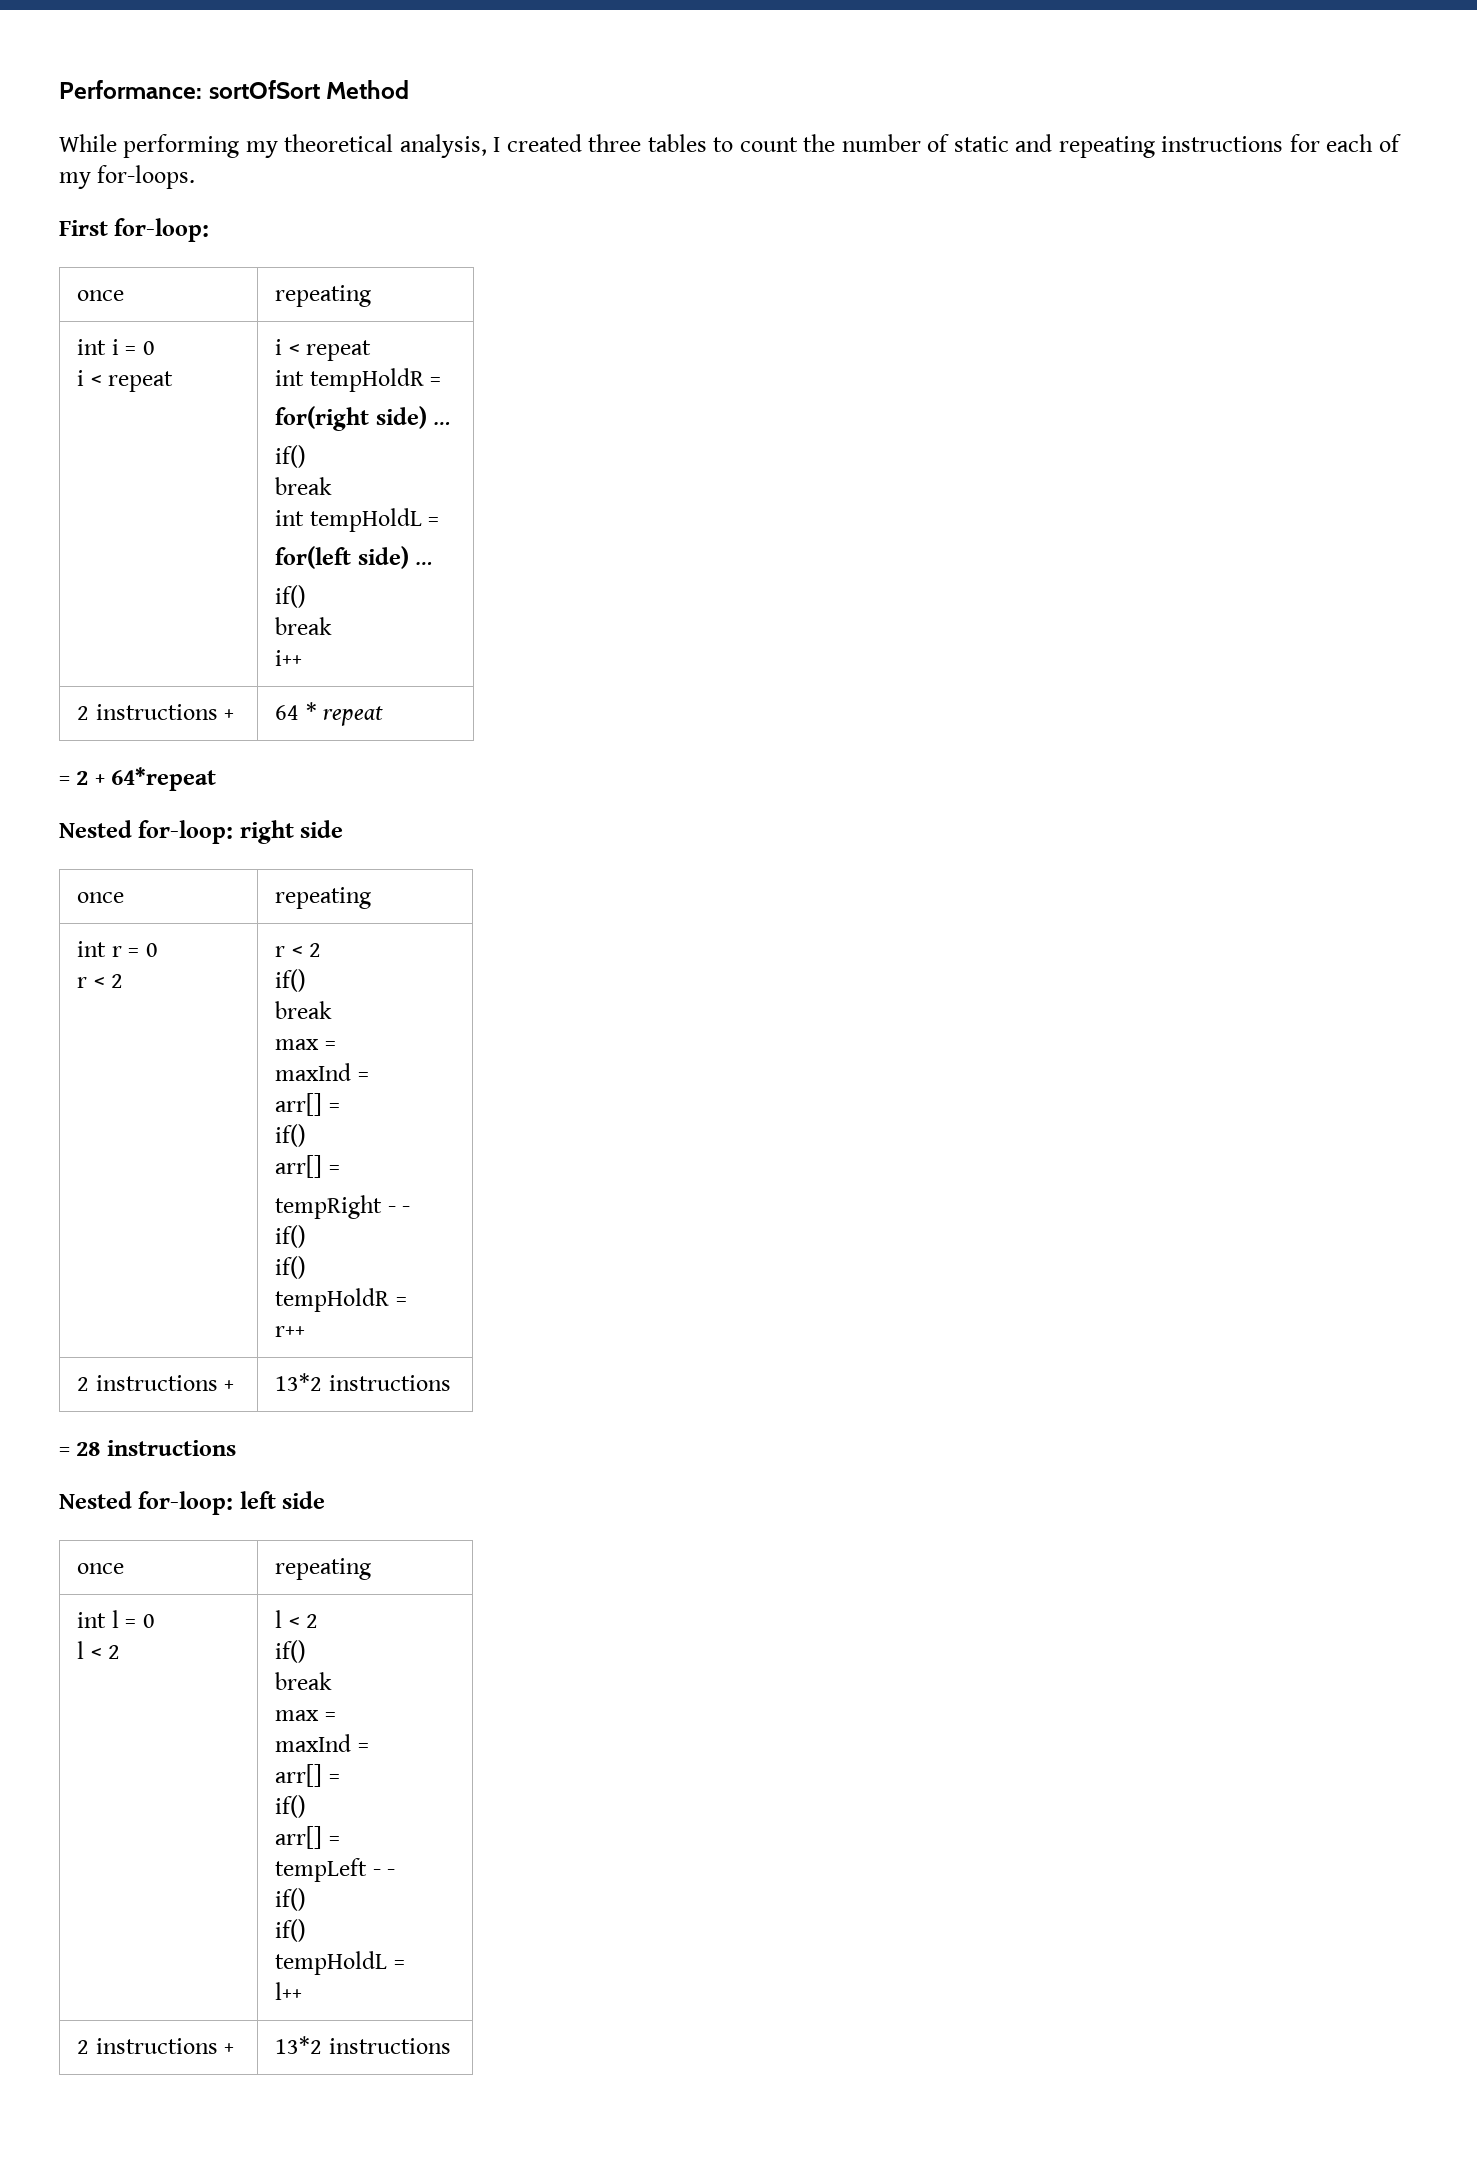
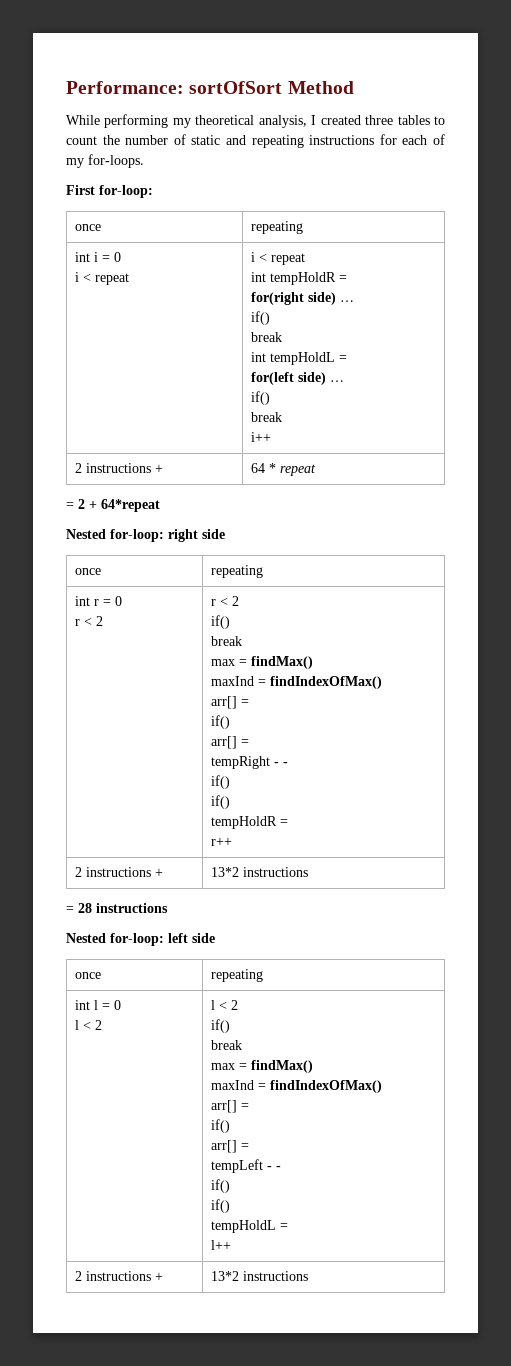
[275,1063,369,1081] // maxInd = -> [250,656,313,669] [210,676,382,689] findMax() // maxInd = findIndexOfMax()
[275,1734,369,1752] // maxInd = -> [250,1060,313,1073] [210,1080,382,1093] findMax() // maxInd = findIndexOfMax()

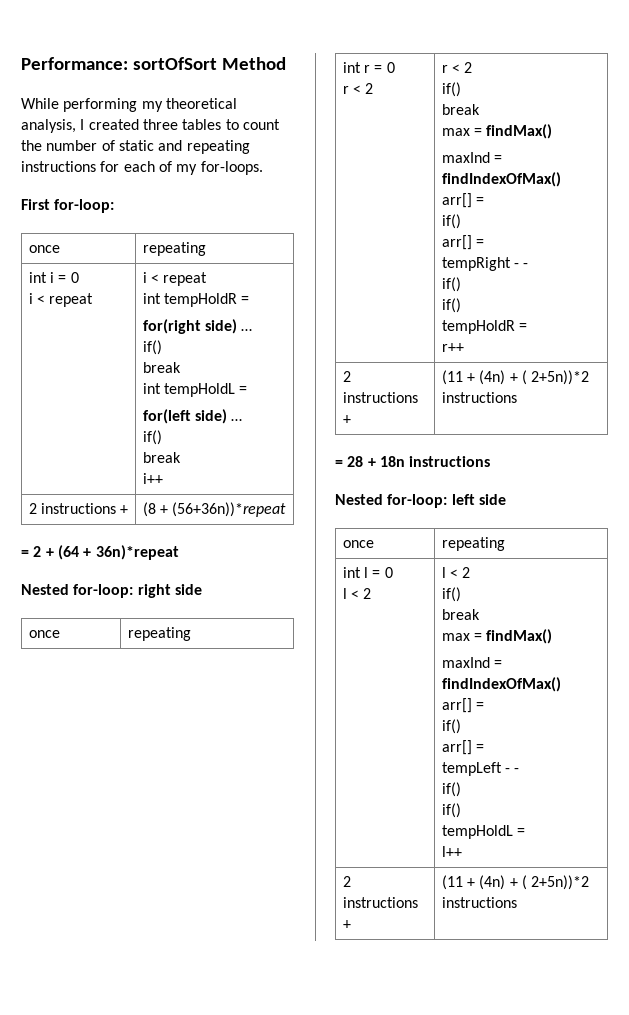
[250,463,316,476] 64 * repeat -> [142,502,287,517] (8 + (56+36n))*repeat
[101,499,160,512] 64*repeat -> [57,545,179,560] (64 + 36n)*repeat
[210,867,239,877] 13*2 -> [441,370,590,385] (11 + (4n) + ( 2+5n))*2
(92, 908) none -> [367,456,405,467] + 18n
[210,1271,239,1281] 13*2 -> [441,875,590,890] (11 + (4n) + ( 2+5n))*2

